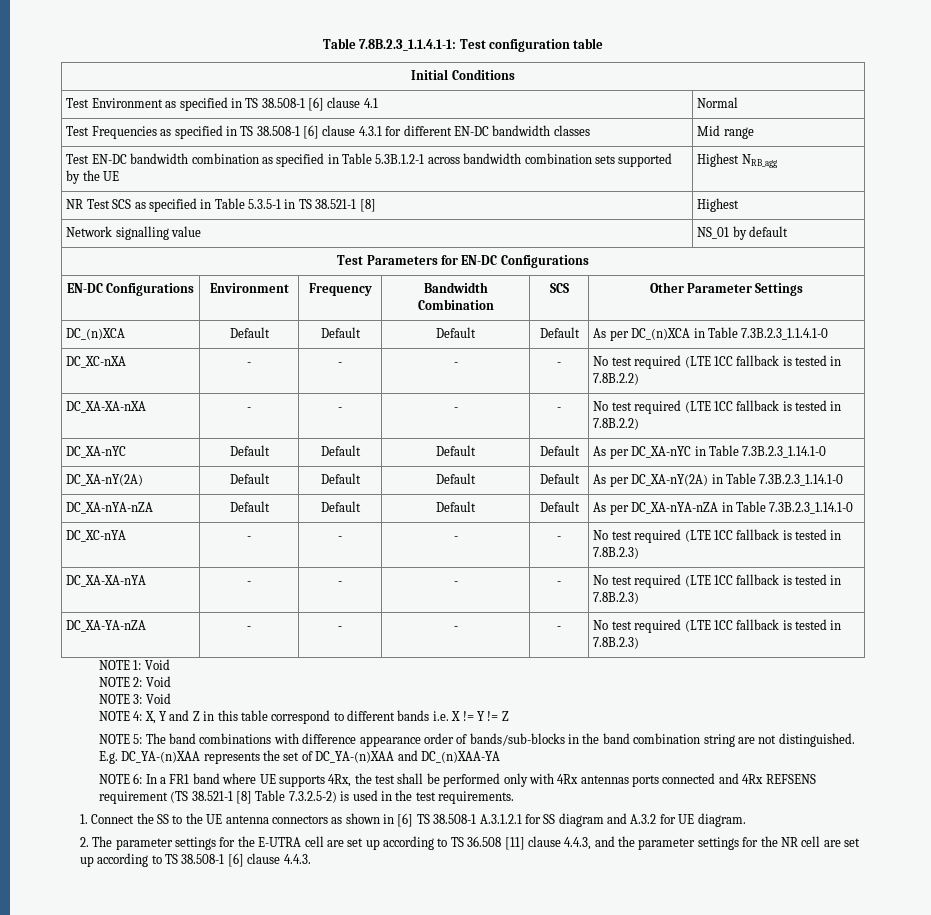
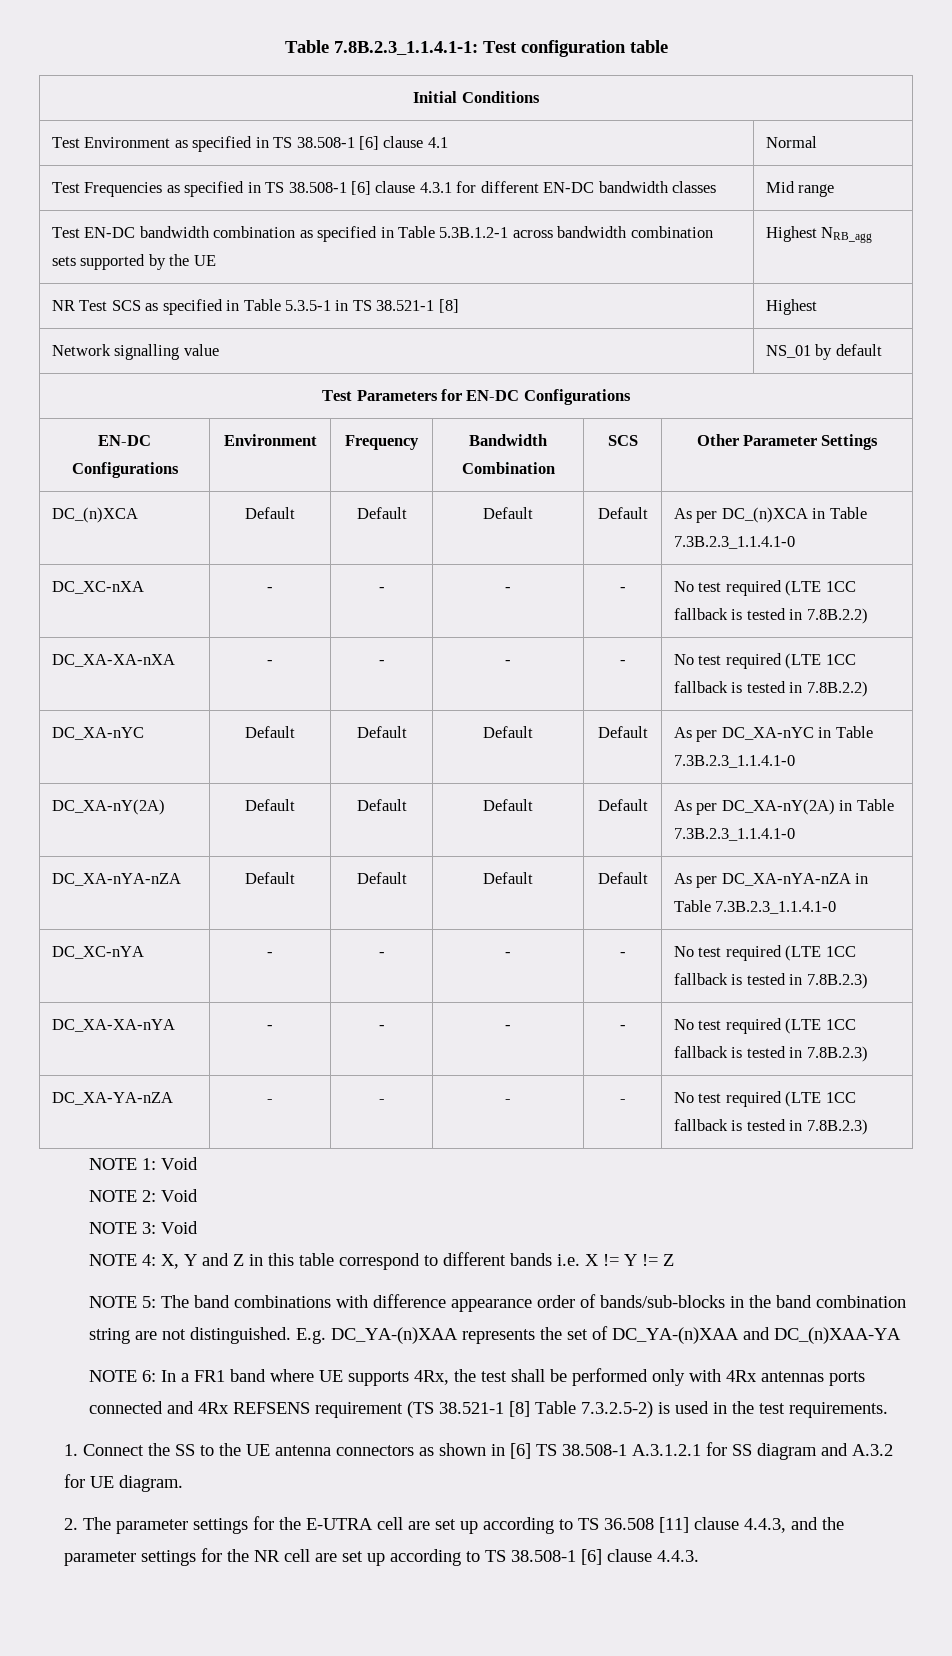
[742,446,827,458] 7.3B.2.3_1.14.1-0 -> [673,755,795,768] 7.3B.2.3_1.1.4.1-0
[759,474,844,486] 7.3B.2.3_1.14.1-0 -> [673,828,795,841] 7.3B.2.3_1.1.4.1-0
[769,502,854,514] 7.3B.2.3_1.14.1-0 -> [715,901,837,914] 7.3B.2.3_1.1.4.1-0

